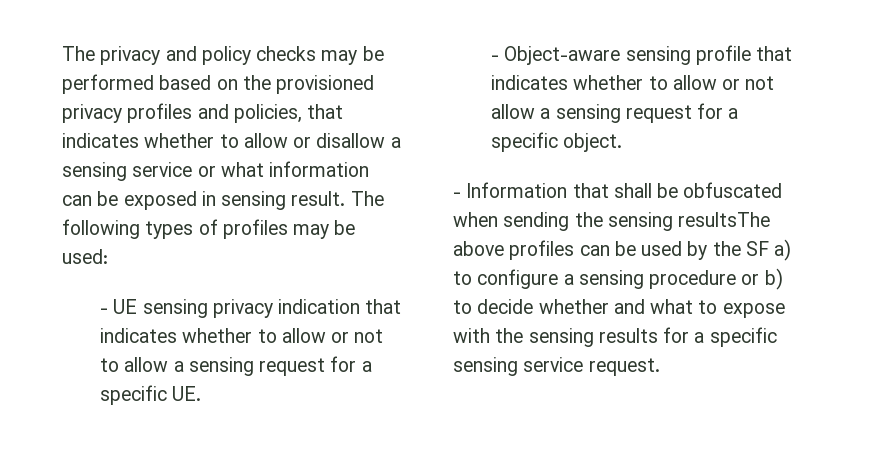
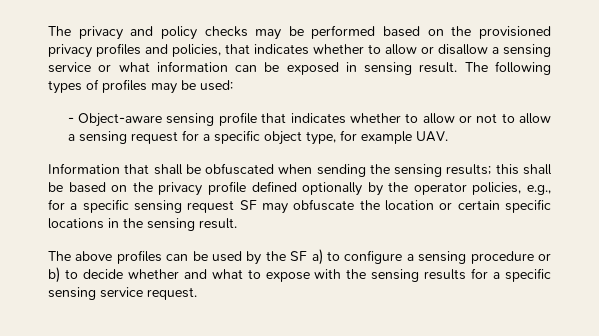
[113,299,361,318] UE sensing privacy indication -> [78,112,257,127] Object-aware sensing profile
[172,386,202,401] [490,45,793,65] [490,75,775,90] [490,103,739,123] [490,132,623,152] [453,192,461,198] UE. // - Object-aware sensing profile that indicates whether to allow or not allow a sensing request for a specific object. // - -> [263,130,448,145] object type, for example UAV. //
[678,212,771,227] resultsThe -> [446,164,552,175] [48,181,551,196] [48,199,551,214] [48,218,237,231] [48,251,71,261] results; this shall be based on the privacy profile defined optionally by the operator policies, e.g., for a specific sensing request SF may obfuscate the location or certain specific locations in the sensing result. // The

